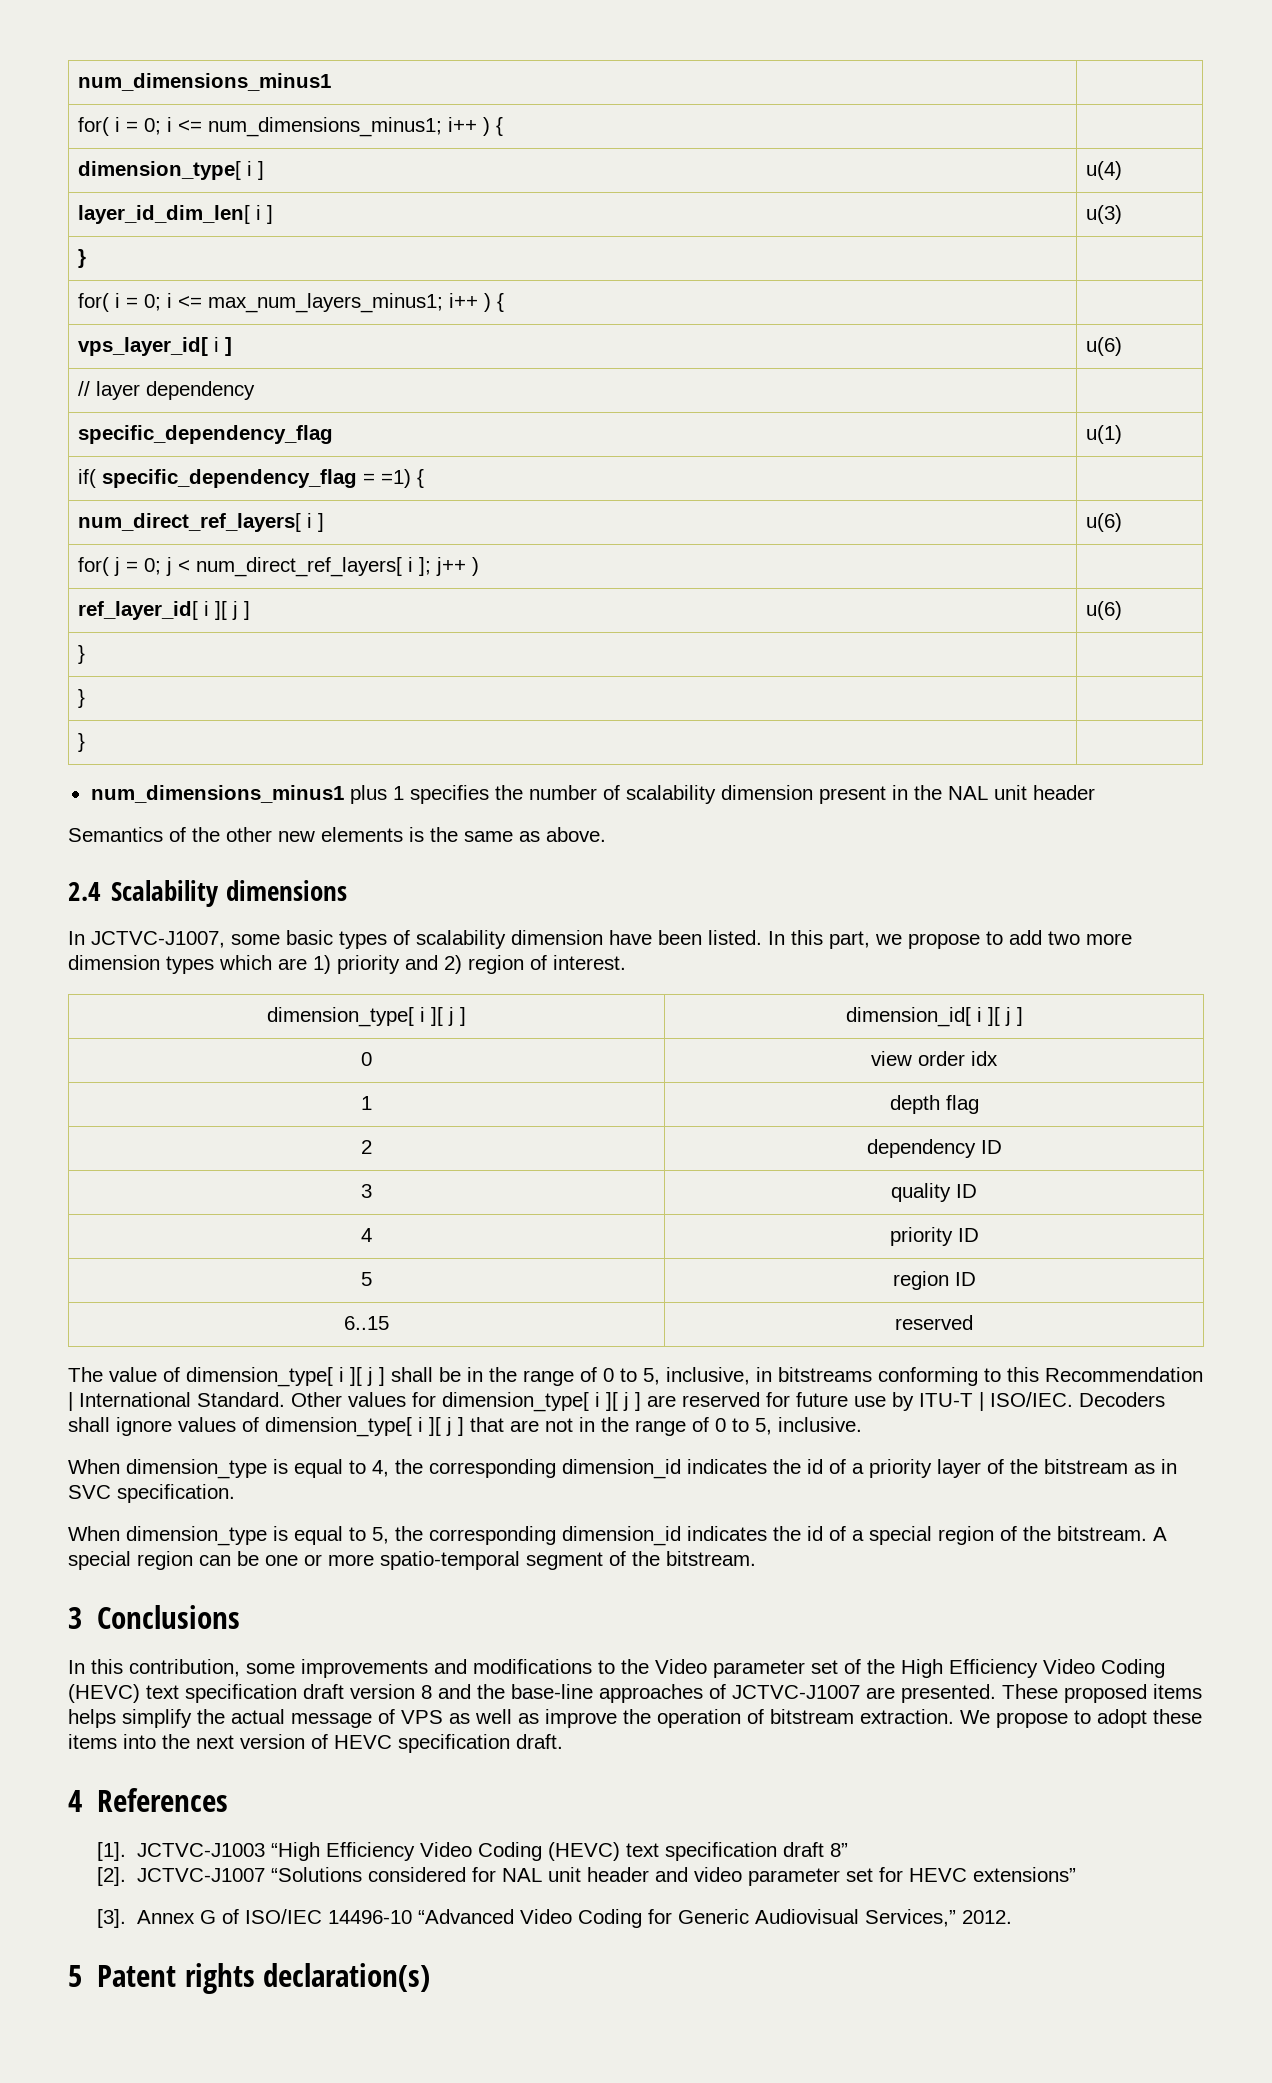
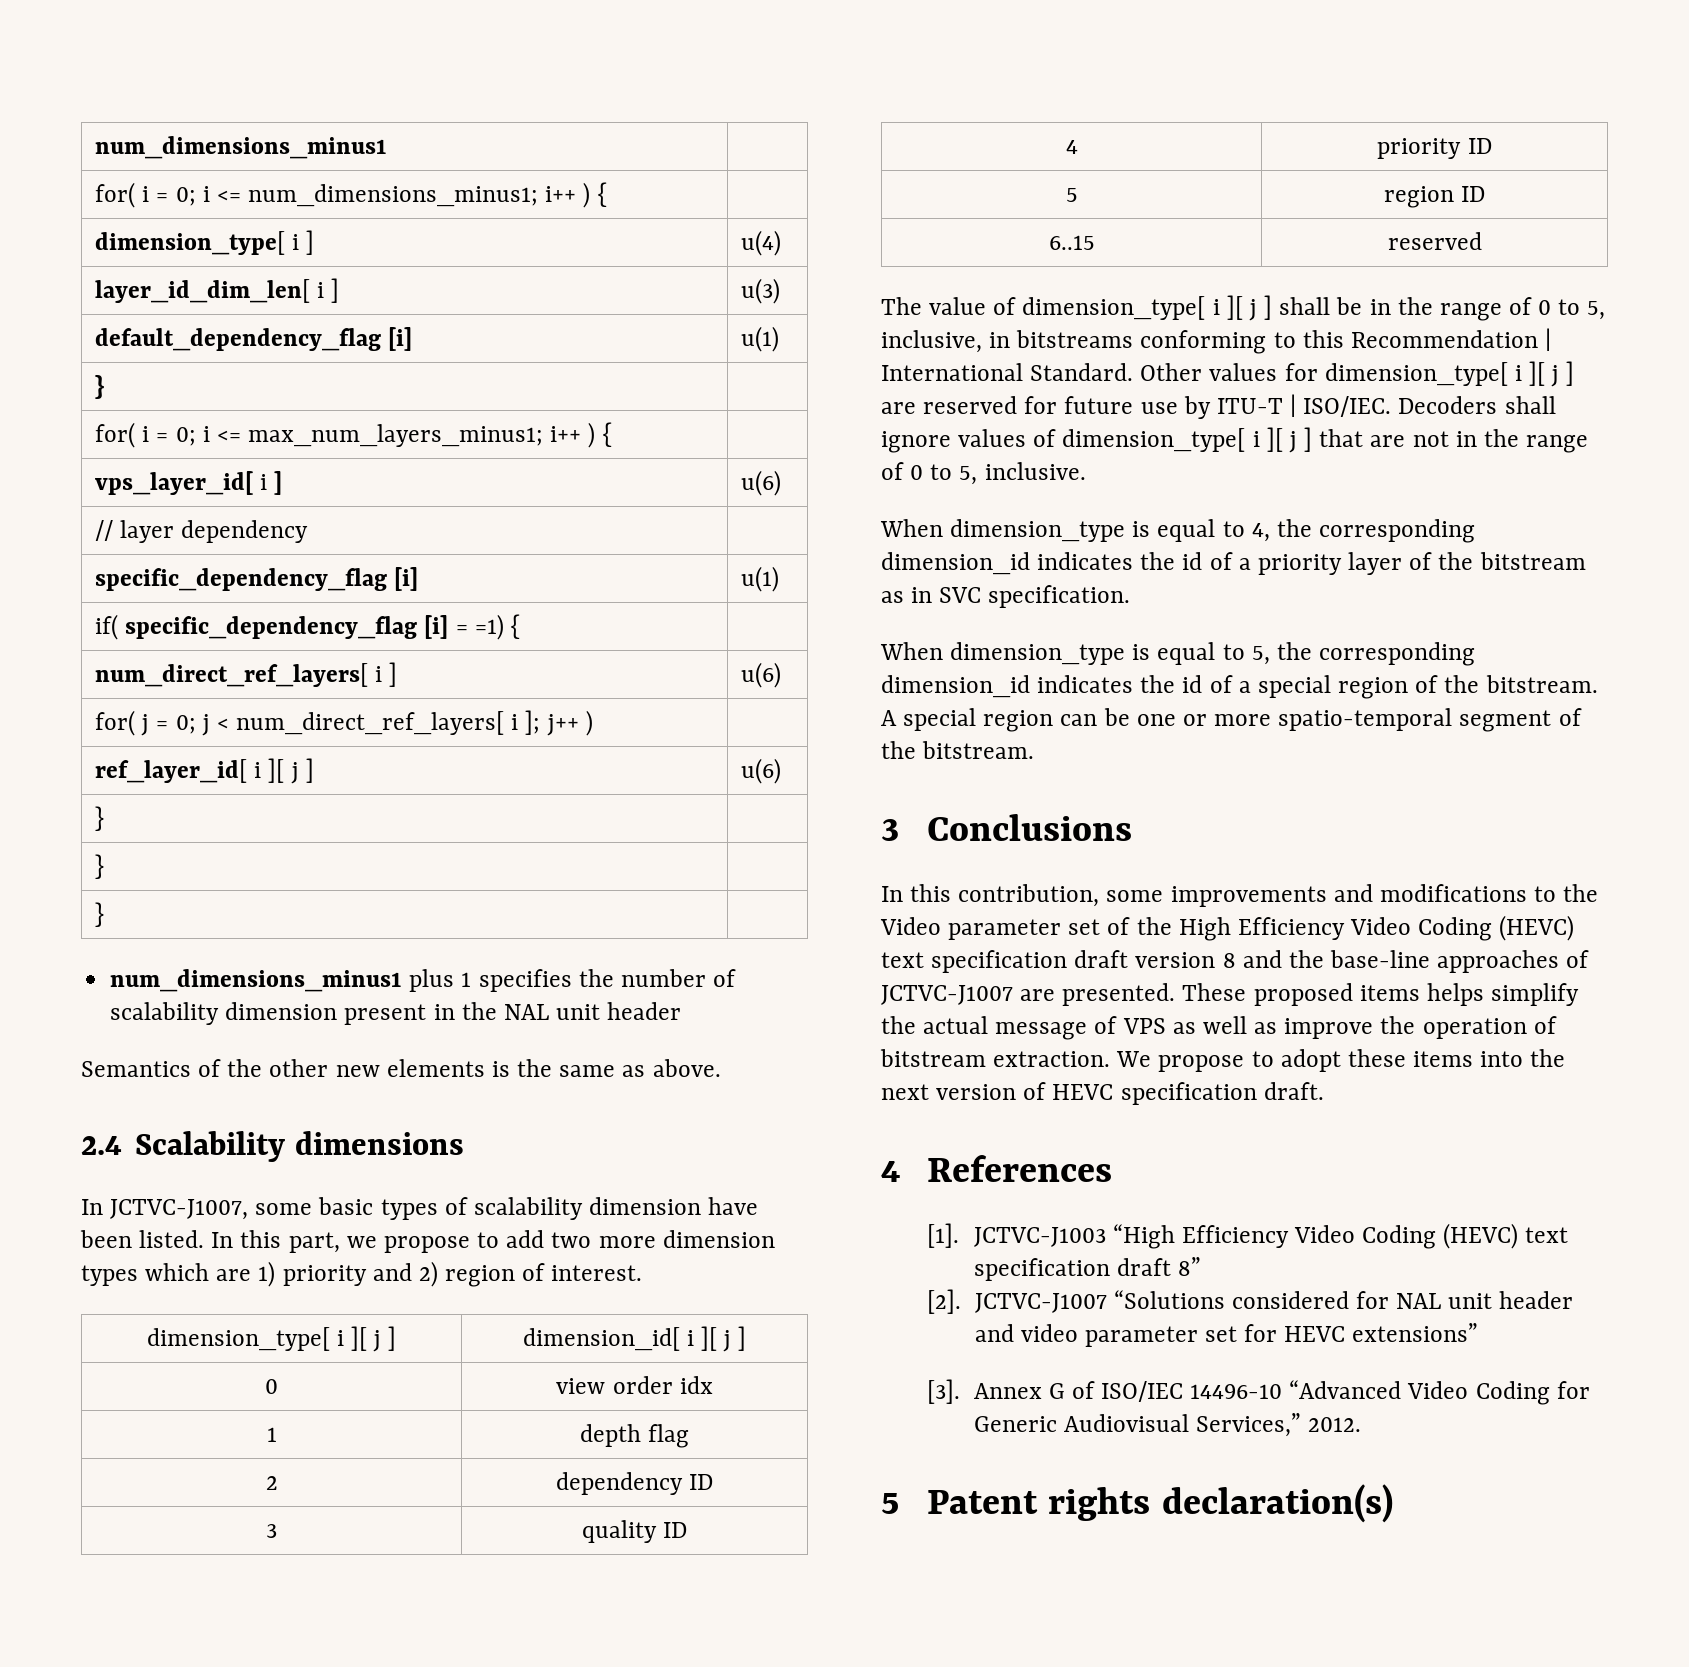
(1123, 214) none -> [95,327,413,351] [741,326,780,352] // default_dependency_flag [i] | u(1)
(334, 434) none -> [394,567,419,591] [i]
(358, 478) none -> [424,615,449,639] [i]

